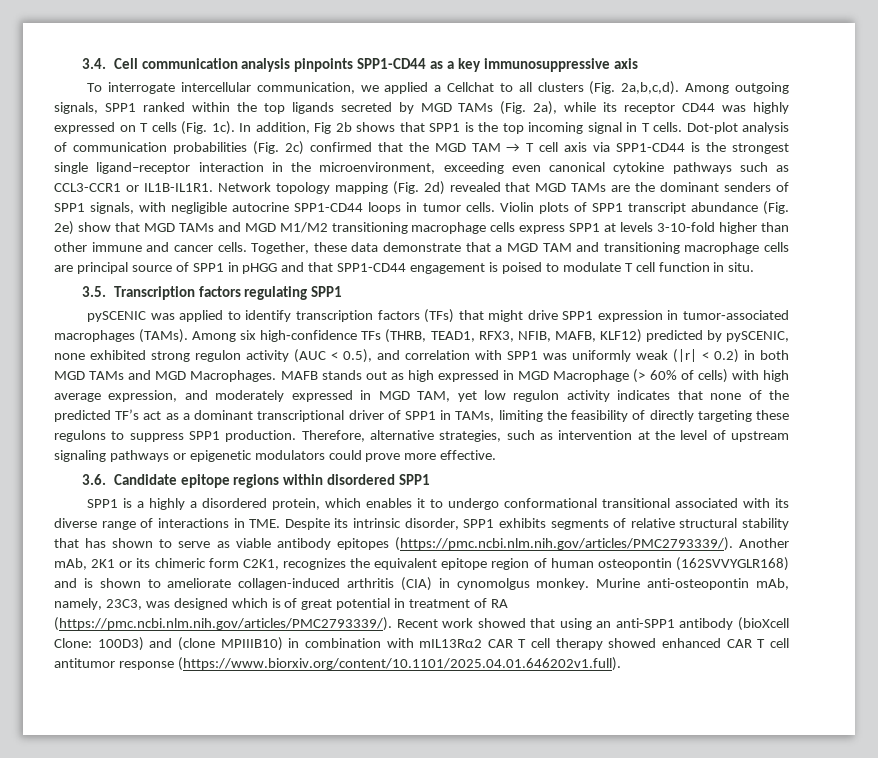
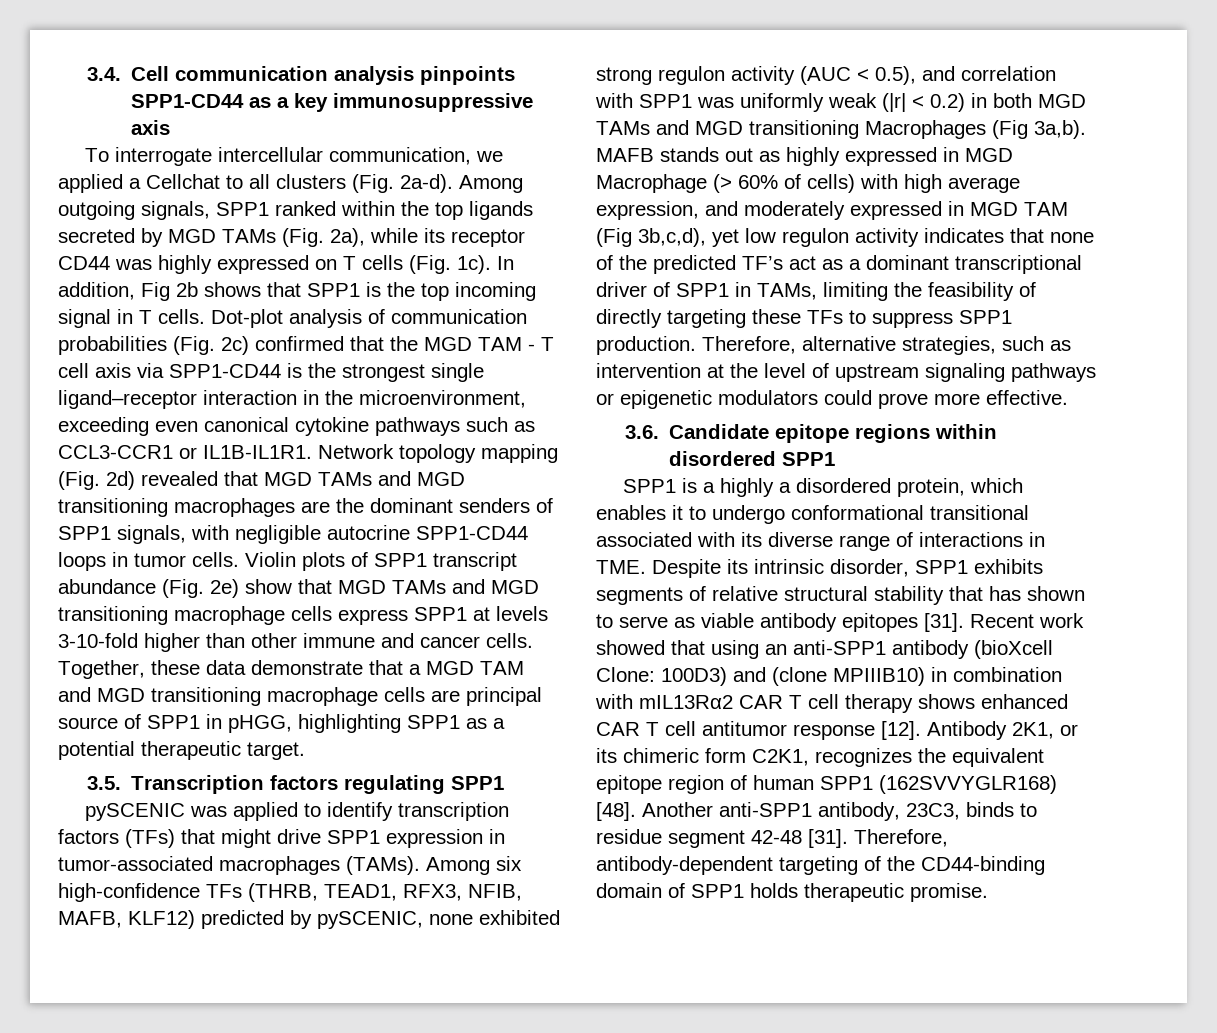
[621,81,680,95] 2a,b,c,d). -> [400,174,453,193] 2a-d).
[506,143,521,152] → -> [528,344,535,351] -
(607, 187) none -> [378,471,465,486] [58,498,295,517] and MGD transitioning macrophages
[279,222,328,233] M1/M2 -> (539, 587) none
(600, 247) none -> [97,688,145,702] MGD
[242,262,755,274] pHGG and that SPP1-CD44 engagement is poised to modulate T cell function in situ. -> [228,714,505,733] [58,741,305,760] pHGG, highlighting SPP1 as a potential therapeutic target.
[190,370,277,382] Macrophages. -> [749,120,1086,139] transitioning Macrophages (Fig 3a,b).
[407,370,434,382] high -> [786,147,840,166] highly
[417,391,451,402] TAM, -> [1024,202,1068,216] [596,228,706,247] TAM (Fig 3b,c,d),
[54,430,106,442] regulons -> [807,310,843,324] TFs
[394,537,790,551] [54,557,789,571] [54,577,789,591] [54,598,508,610] [54,617,392,631] (https://pmc.ncbi.nlm.nih.gov/articles/PMC2793339/). Another mAb, 2K1 or its chimeric form C2K1, recognizes the equivalent epitope region of human osteopontin (162SVVYGLR168) and is shown to ameliorate collagen-induced arthritis (CIA) in cynomolgus monkey. Murine anti-osteopontin mAb, namely, 23C3, was designed which is of great potential in treatment of RA (https://pmc.ncbi.nlm.nih.gov/articles/PMC2793339/). -> [924,613,964,632] [31].
[608,638,657,648] showed -> [918,694,975,709] shows
[177,657,621,671] (https://www.biorxiv.org/content/10.1101/2025.04.01.646202v1.full). -> [881,721,1078,740] [596,748,1044,767] [596,775,1057,794] [596,802,1037,821] [596,829,948,848] [596,856,1045,875] [596,883,988,902] [12]. Antibody 2K1, or its chimeric form C2K1, recognizes the equivalent epitope region of human SPP1 (162SVVYGLR168) [48]. Another anti-SPP1 antibody, 23C3, binds to residue segment 42-48 [31]. Therefore, antibody-dependent targeting of the CD44-binding domain of SPP1 holds therapeutic promise.

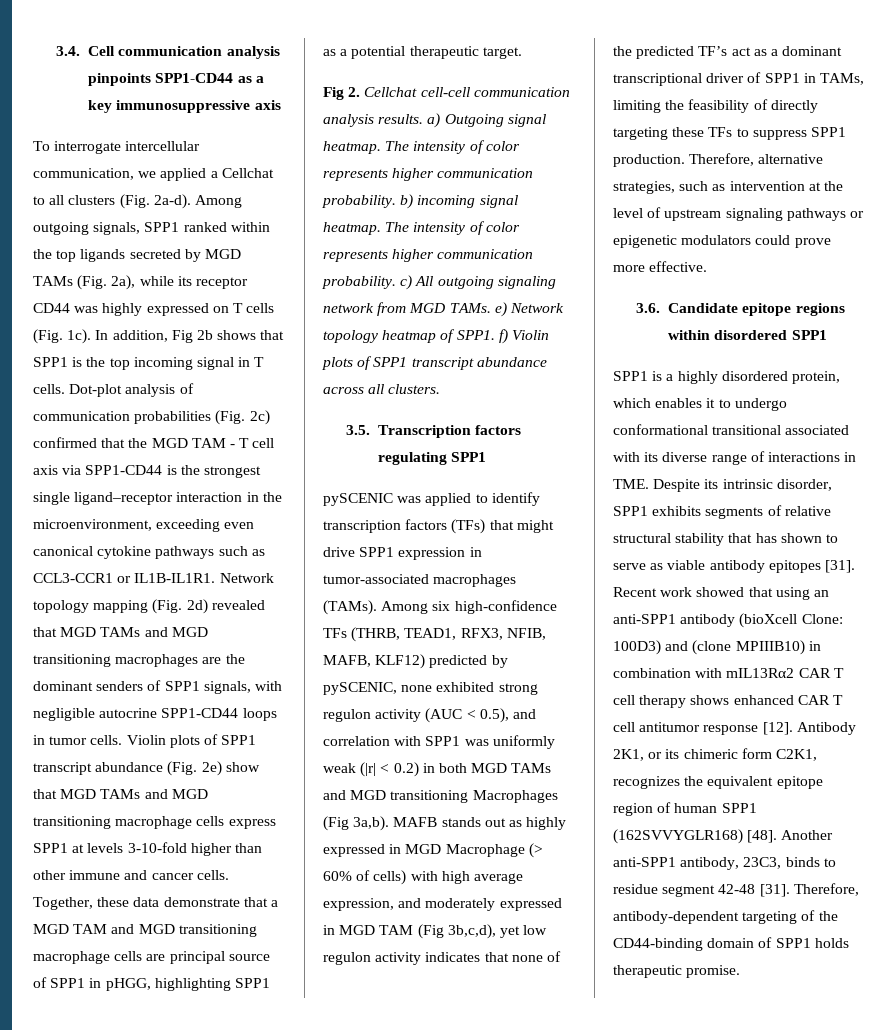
(305, 751) none -> [323,87,570,100] [323,113,546,128] [323,140,520,154] [323,168,534,181] [322,194,518,209] [323,221,520,235] [323,249,534,262] [322,275,556,290] [323,302,564,317] [323,329,549,344] [322,356,547,370] [323,384,441,394] // Fig 2. Cellchat cell-cell communication analysis results. a) Outgoing signal heatmap. The intensity of color represents higher communication probability. b) incoming signal heatmap. The intensity of color represents higher communication probability. c) All outgoing signaling network from MGD TAMs. e) Network topology heatmap of SPP1. f) Violin plots of SPP1 transcript abundance across all clusters.
[779,482,792,493] a -> (718, 377) none

